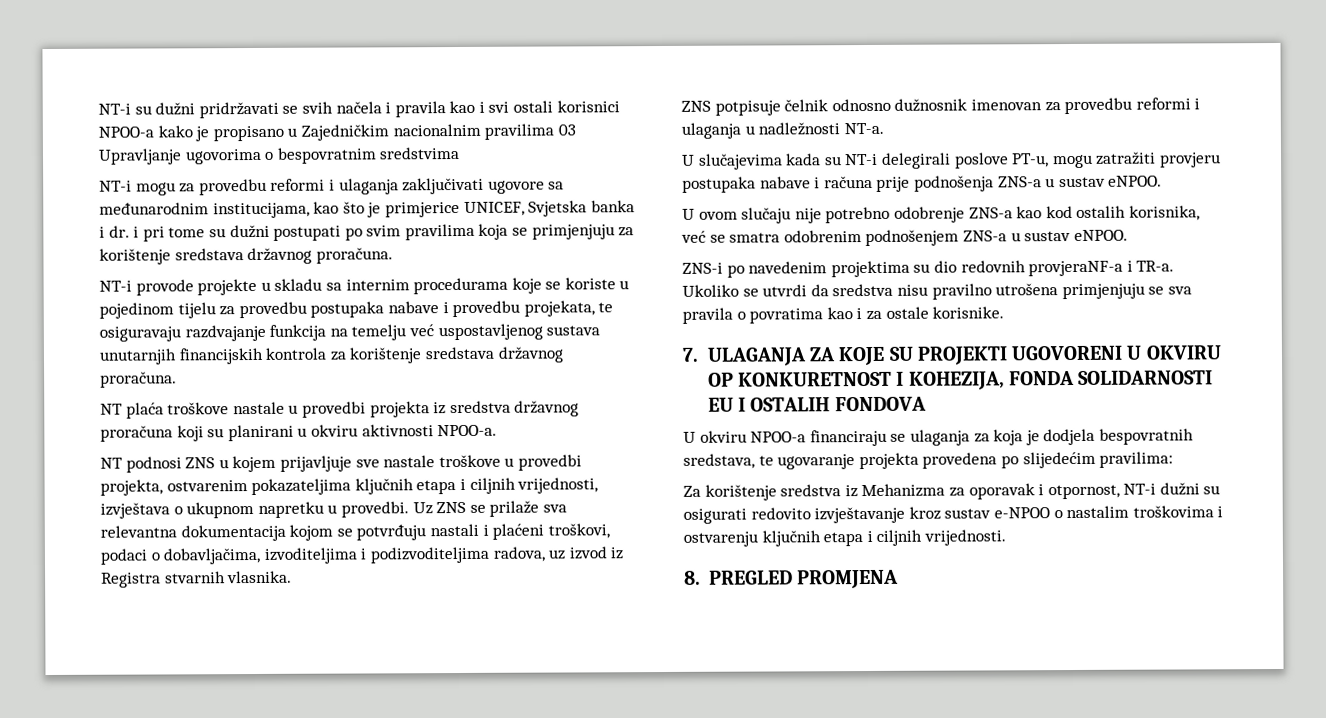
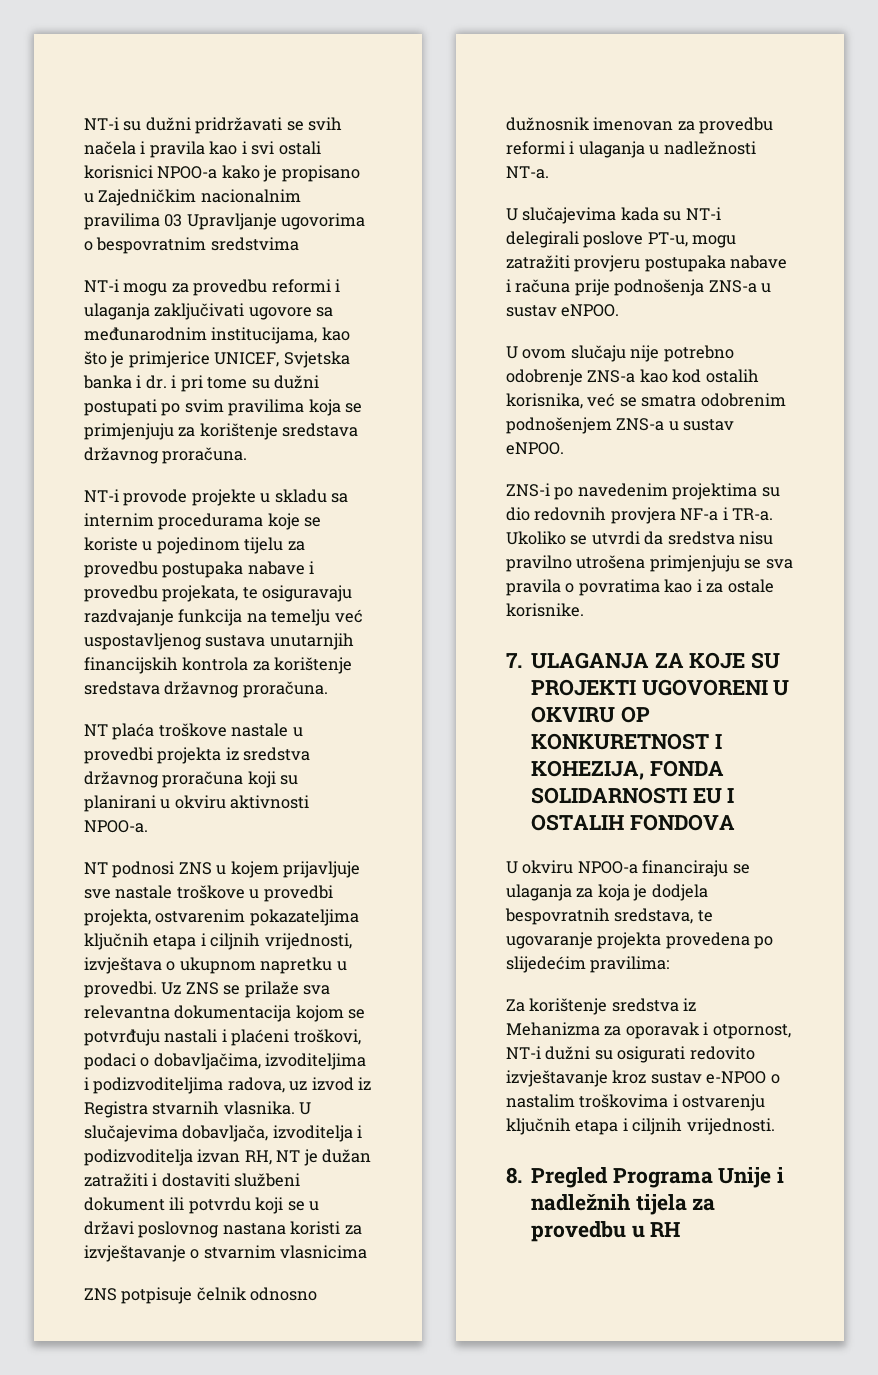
(293, 577) none -> [299,1102,312,1115] [84,1125,363,1142] [84,1149,372,1166] [84,1173,301,1187] [84,1197,320,1214] [84,1221,362,1238] [84,1245,368,1262] U slučajevima dobavljača, izvoditelja i podizvoditelja izvan RH, NT je dužan zatražiti i dostaviti službeni dokument ili potvrdu koji se u državi poslovnog nastana koristi za izvještavanje o stvarnim vlasnicima
[1028,260,1124,277] provjeraNF-a -> [610,507,719,524] provjera NF-a
[708,569,900,589] PREGLED PROMJENA -> [530,1167,784,1188] [530,1194,716,1215] [530,1221,681,1242] Pregled Programa Unije i nadležnih tijela za provedbu u RH

